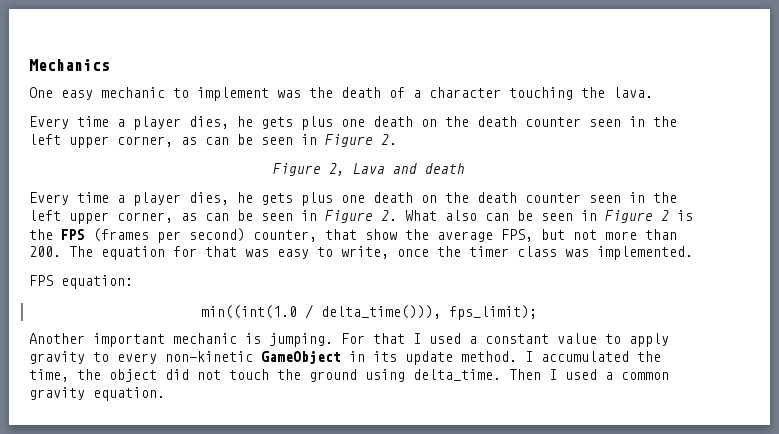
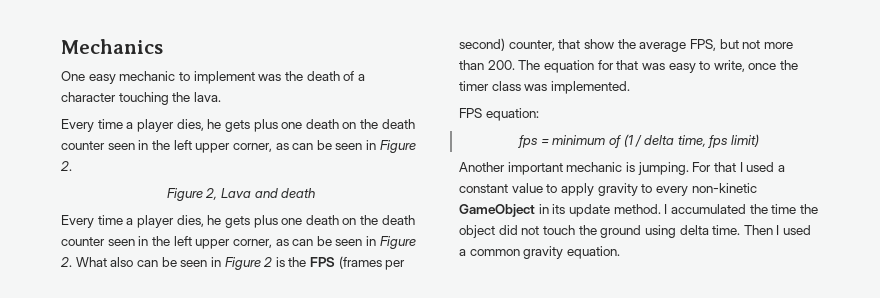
[200,304,537,320] min((int(1.0 / delta_time())), fps_limit); -> [518,134,759,148] fps = minimum of (1 / delta time, fps limit)
[29,369,69,382] time, -> [771,204,797,214] time
[413,369,501,381] delta_time. -> [679,225,741,235] delta time.

